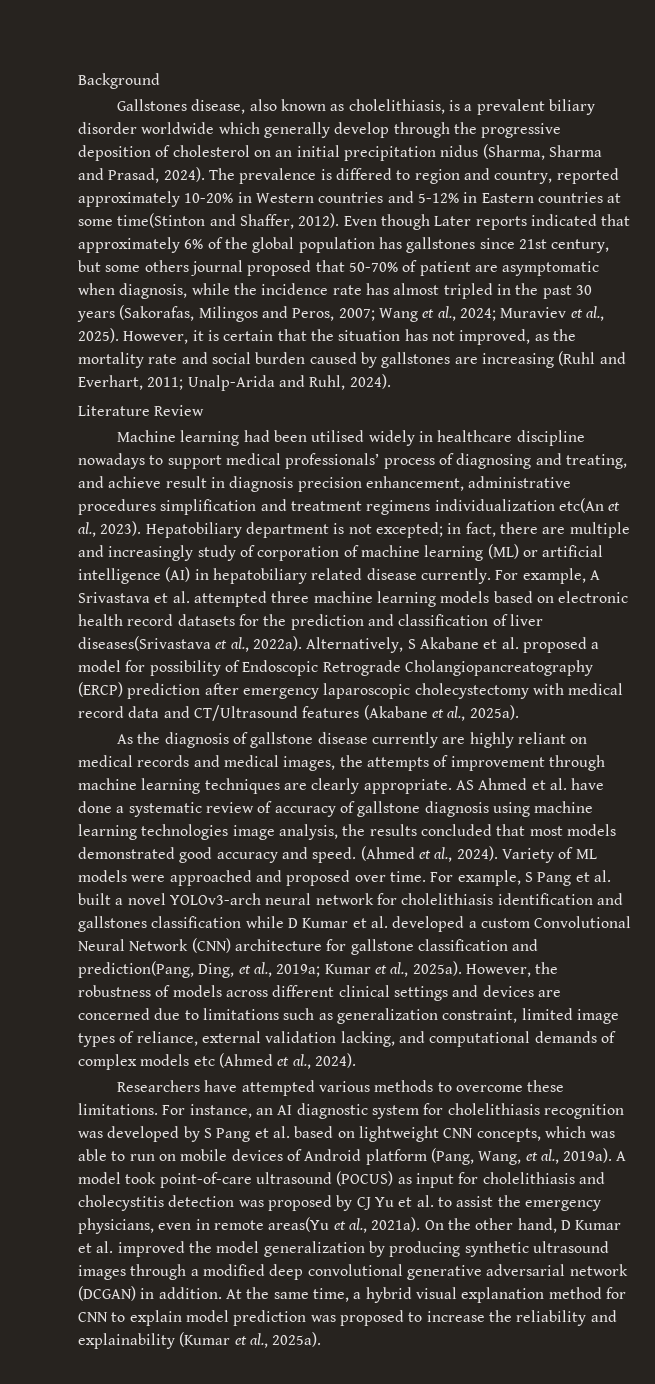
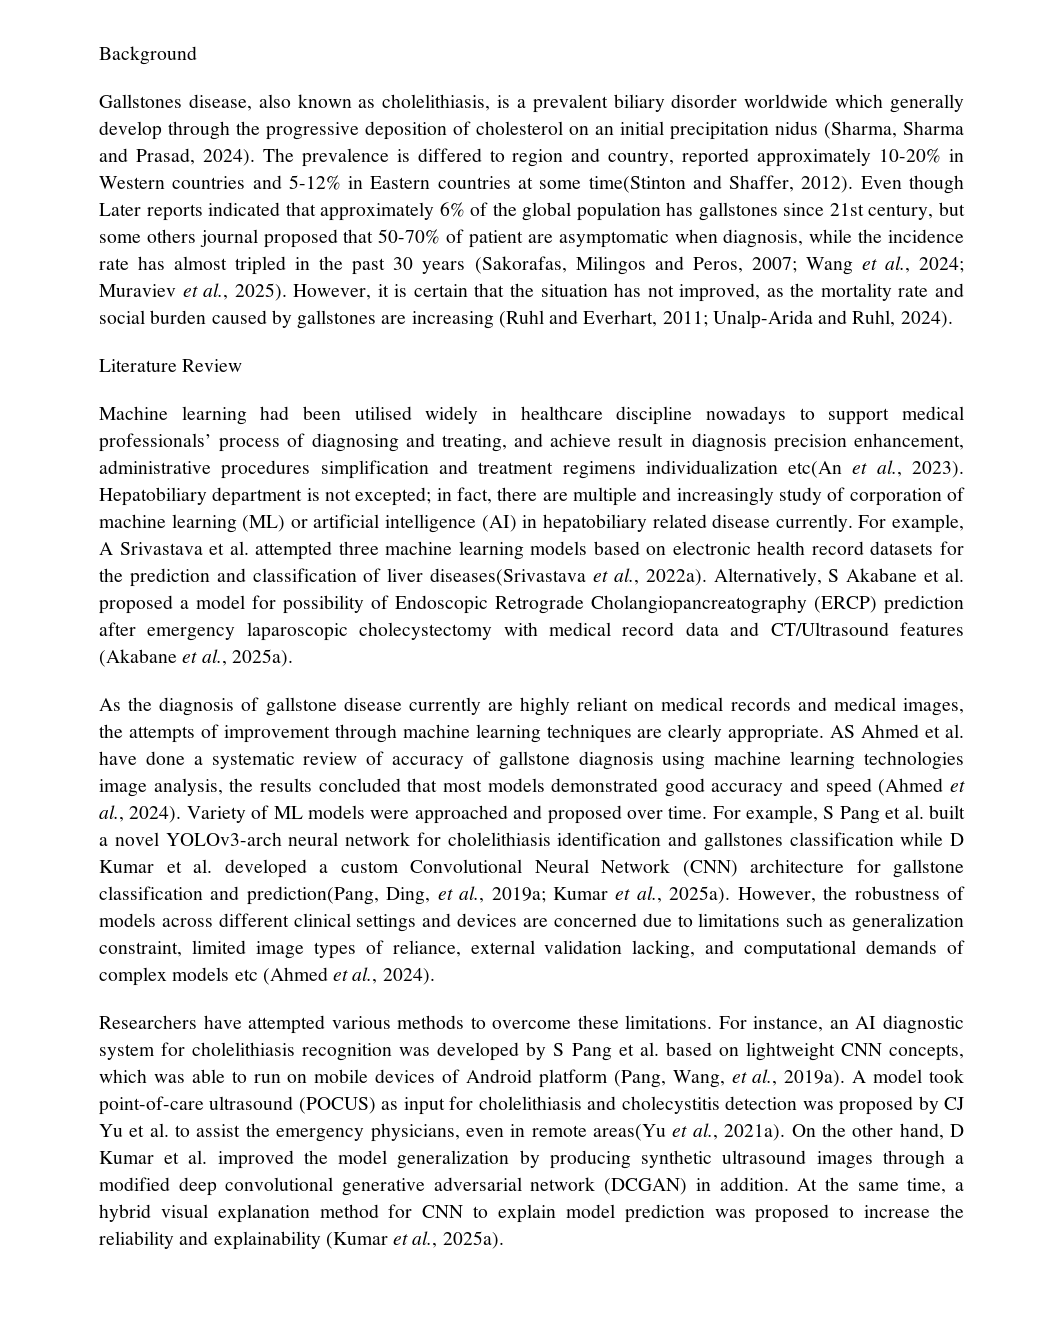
[312,847,357,863] speed. -> [825,778,872,797] speed

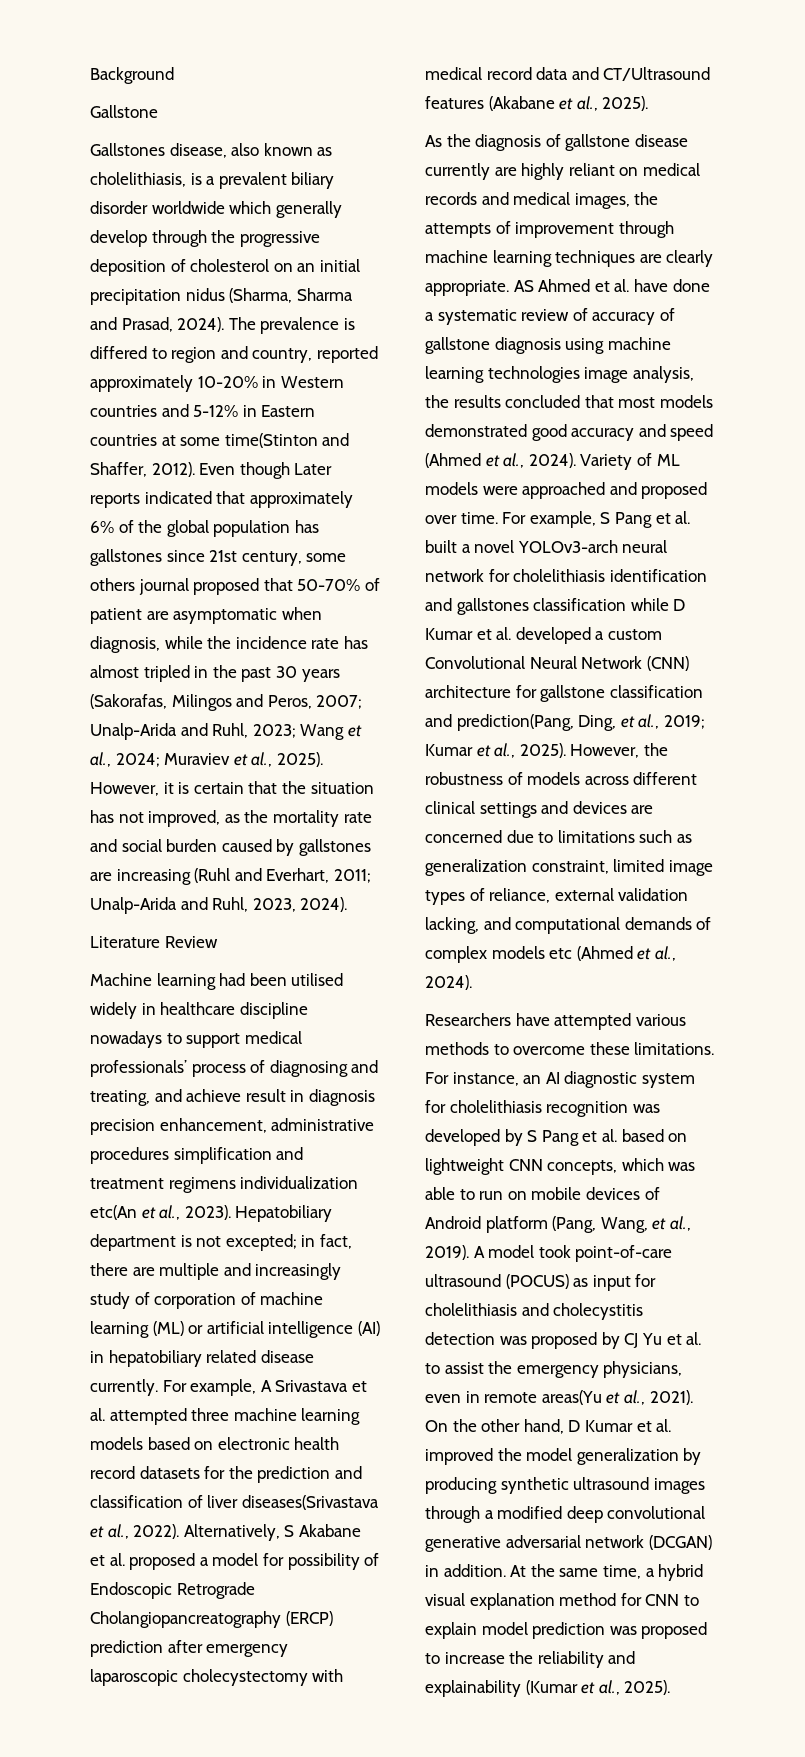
(197, 55) none -> [90,105,158,118] // Gallstone
[939,202,965,216] but -> (302, 558) none
(797, 265) none -> [90,723,296,740] Unalp-Arida and Ruhl, 2023;
(896, 318) none -> [252,898,296,912] 2023,
[645,569,707,586] 2022a). -> [133,1524,180,1539] 2022).
[231,649,293,667] 2025a). -> [602,96,649,111] 2025).
[491,887,546,903] 2019a; -> [663,715,705,729] 2019;
[669,886,731,904] 2025a). -> [519,743,566,758] 2025).
[784,1070,846,1087] 2019a). -> [425,1245,469,1260] 2019).
[724,1124,786,1141] 2021a). -> [649,1390,693,1405] 2021).
[442,1231,504,1249] 2025a). -> [624,1680,671,1695] 2025).

